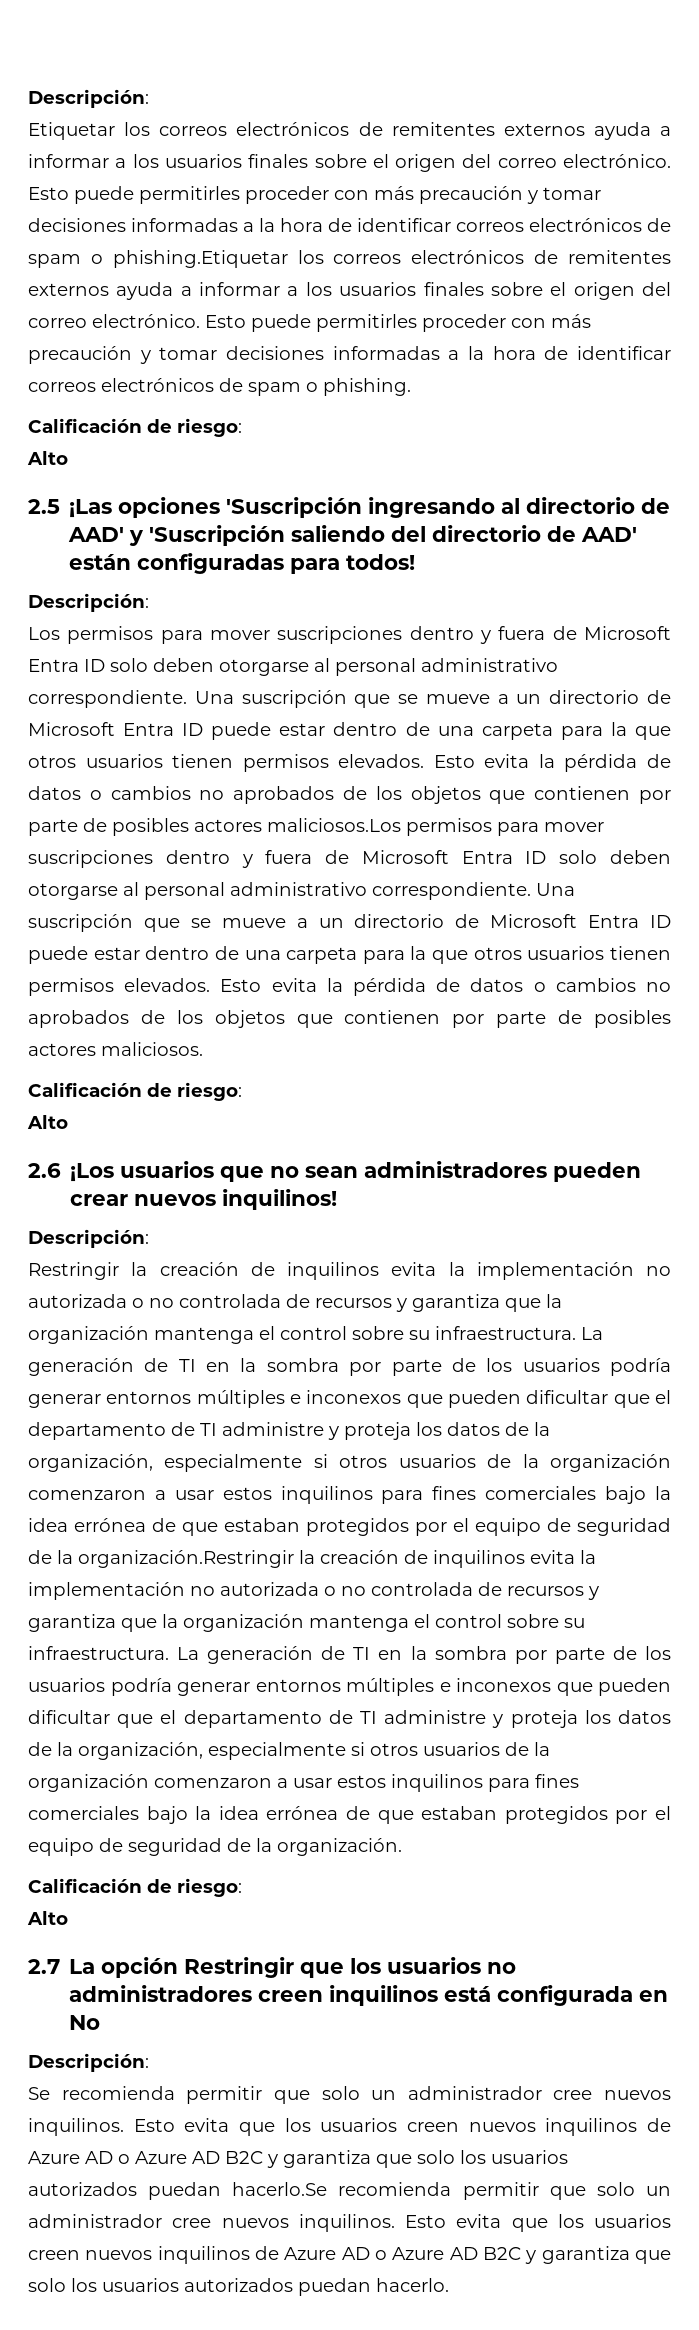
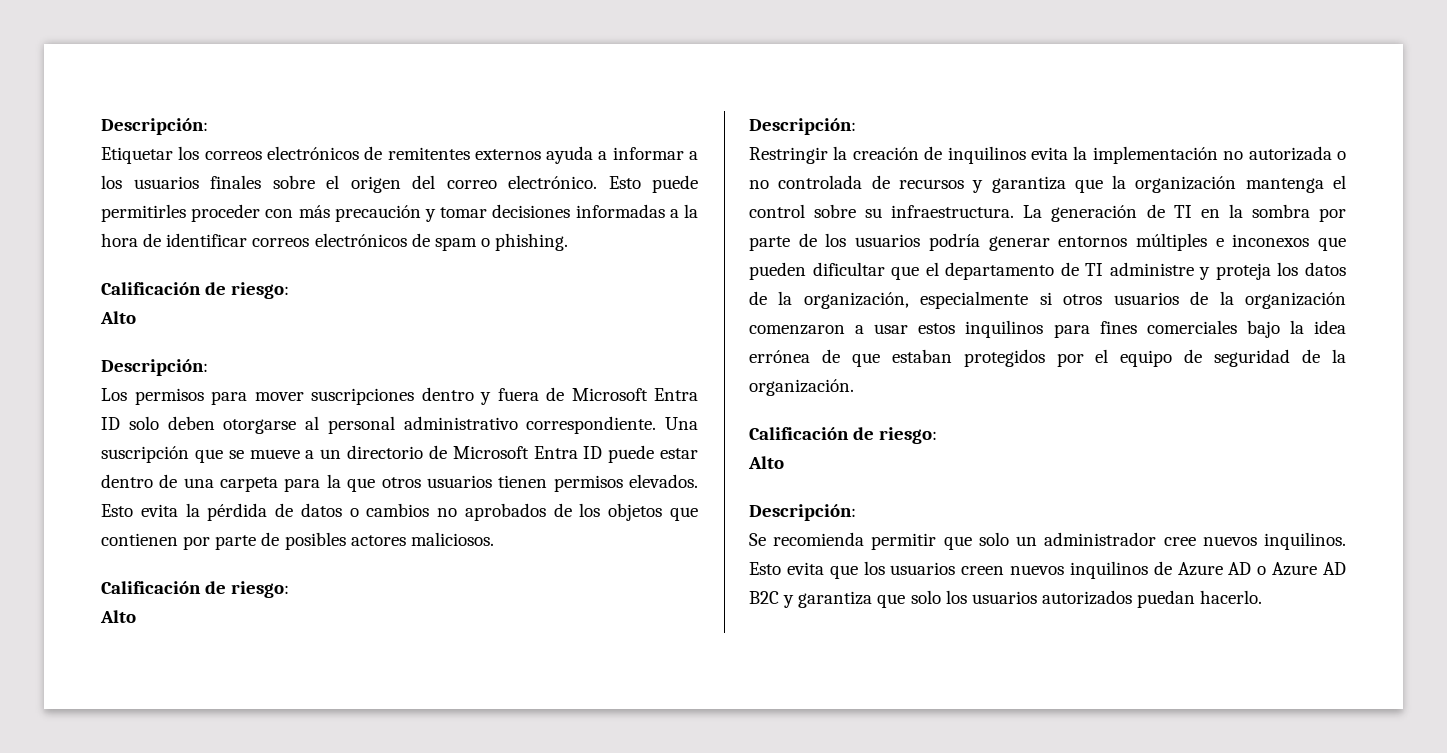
[112,250,671,268] [28,282,672,300] [28,314,591,332] [28,346,671,364] [28,378,318,396] phishing.Etiquetar los correos electrónicos de remitentes externos ayuda a informar a los usuarios finales sobre el origen del correo electrónico. Esto puede permitirles proceder con más precaución y tomar decisiones informadas a la hora de identificar correos electrónicos de spam o -> (490, 242) none
[28,497,671,518] [68,525,638,546] [69,553,416,574] // 2.5 ¡Las opciones 'Suscripción ingresando al directorio de AAD' y 'Suscripción saliendo del directorio de AAD' están configuradas para todos! -> (136, 317) none
[267,818,604,836] [28,850,671,868] [28,882,575,900] [28,914,671,932] [28,946,671,964] [28,978,671,996] [28,1010,672,1028] [28,1043,96,1056] maliciosos.Los permisos para mover suscripciones dentro y fuera de Microsoft Entra ID solo deben otorgarse al personal administrativo correspondiente. Una suscripción que se mueve a un directorio de Microsoft Entra ID puede estar dentro de una carpeta para la que otros usuarios tienen permisos elevados. Esto evita la pérdida de datos o cambios no aprobados de los objetos que contienen por parte de posibles actores -> (406, 540) none
[28,1161,642,1182] [70,1189,338,1210] // 2.6 ¡Los usuarios que no sean administradores pueden crear nuevos inquilinos! -> (136, 616) none
[78,1550,596,1568] [28,1582,599,1600] [28,1614,585,1632] [28,1646,671,1664] [28,1678,671,1696] [28,1710,671,1728] [28,1742,550,1760] [28,1774,579,1792] [28,1806,672,1824] [28,1838,272,1856] organización.Restringir la creación de inquilinos evita la implementación no autorizada o no controlada de recursos y garantiza que la organización mantenga el control sobre su infraestructura. La generación de TI en la sombra por parte de los usuarios podría generar entornos múltiples e inconexos que pueden dificultar que el departamento de TI administre y proteja los datos de la organización, especialmente si otros usuarios de la organización comenzaron a usar estos inquilinos para fines comerciales bajo la idea errónea de que estaban protegidos por el equipo de seguridad de la -> (1346, 356) none
[28,1957,517,1978] [69,1985,669,2006] [69,2015,101,2030] // 2.7 La opción Restringir que los usuarios no administradores creen inquilinos está configurada en No -> (784, 462) none
[232,2182,671,2200] [28,2214,671,2232] [28,2246,671,2264] [28,2278,371,2296] hacerlo.Se recomienda permitir que solo un administrador cree nuevos inquilinos. Esto evita que los usuarios creen nuevos inquilinos de Azure AD o Azure AD B2C y garantiza que solo los usuarios autorizados puedan -> (1196, 599) none

